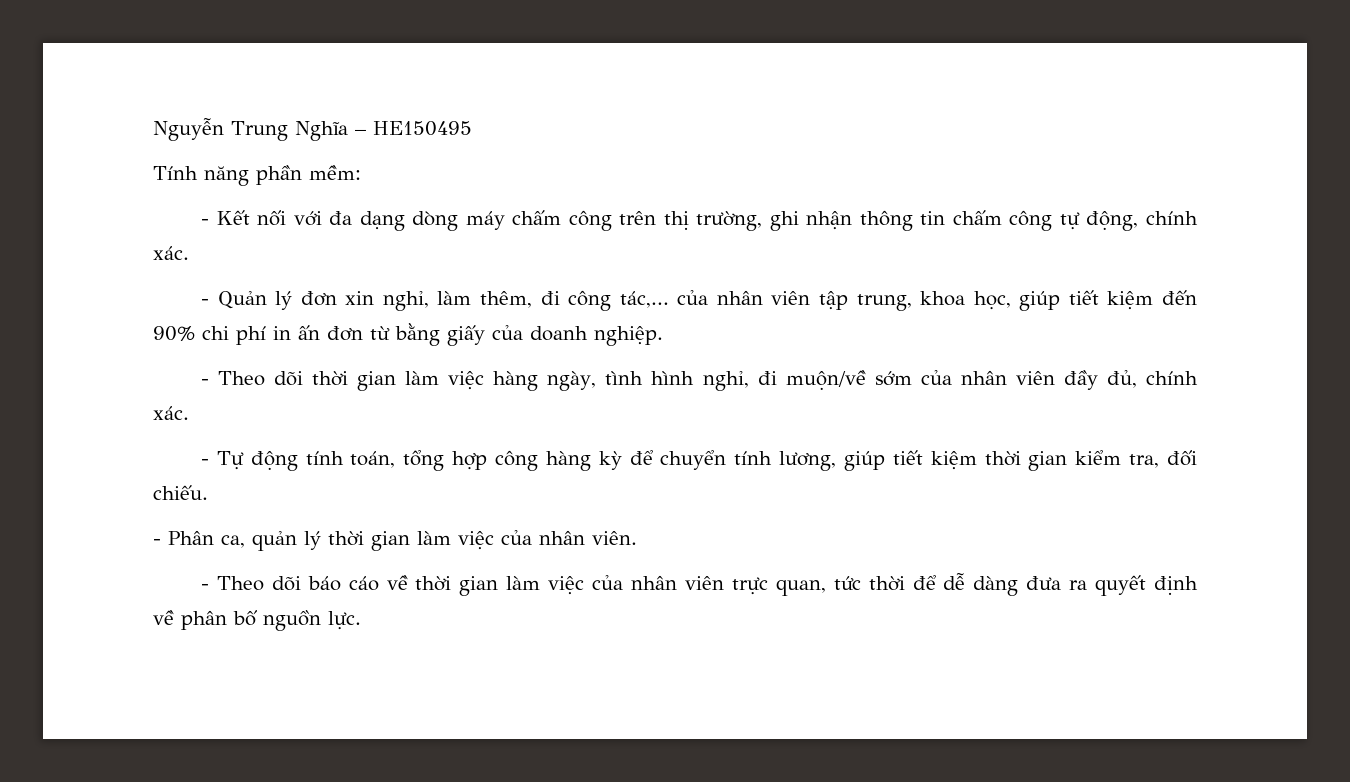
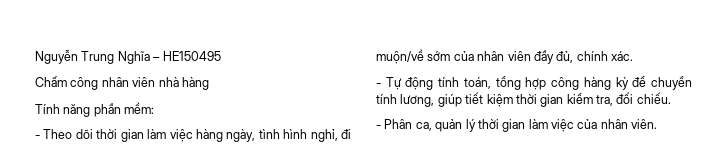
[153,165,361,186] [200,210,1198,231] [153,246,189,260] [200,290,1197,311] [153,323,663,346] Tính năng phần mềm: // - Kết nối với đa dạng dòng máy chấm công trên thị trường, ghi nhận thông tin chấm công tự động, chính xác. // - Quản lý đơn xin nghỉ, làm thêm, đi công tác,... của nhân viên tập trung, khoa học, giúp tiết kiệm đến 90% chi phí in ấn đơn từ bằng giấy của doanh nghiệp. -> [35,76,209,90] [35,102,155,117] Chấm công nhân viên nhà hàng // Tính năng phần mềm:
[200,573,1199,596] [153,610,361,631] // - Theo dõi báo cáo về thời gian làm việc của nhân viên trực quan, tức thời để dễ dàng đưa ra quyết định về phân bố nguồn lực. -> (658, 124) none

